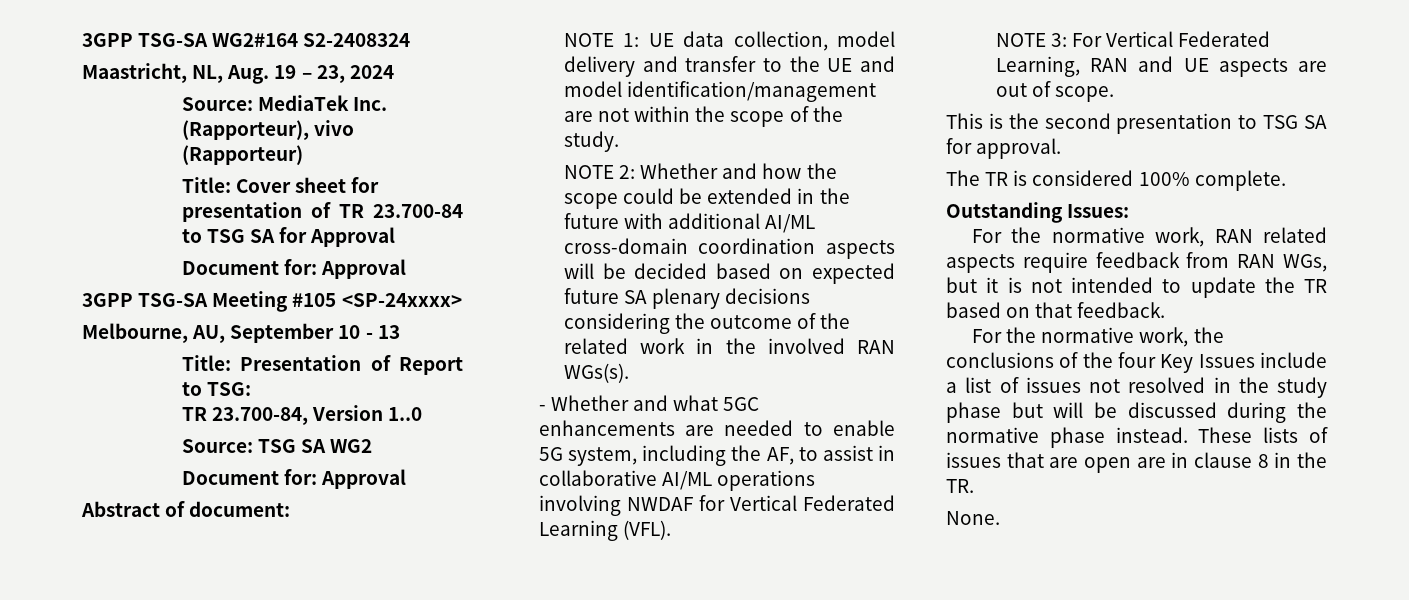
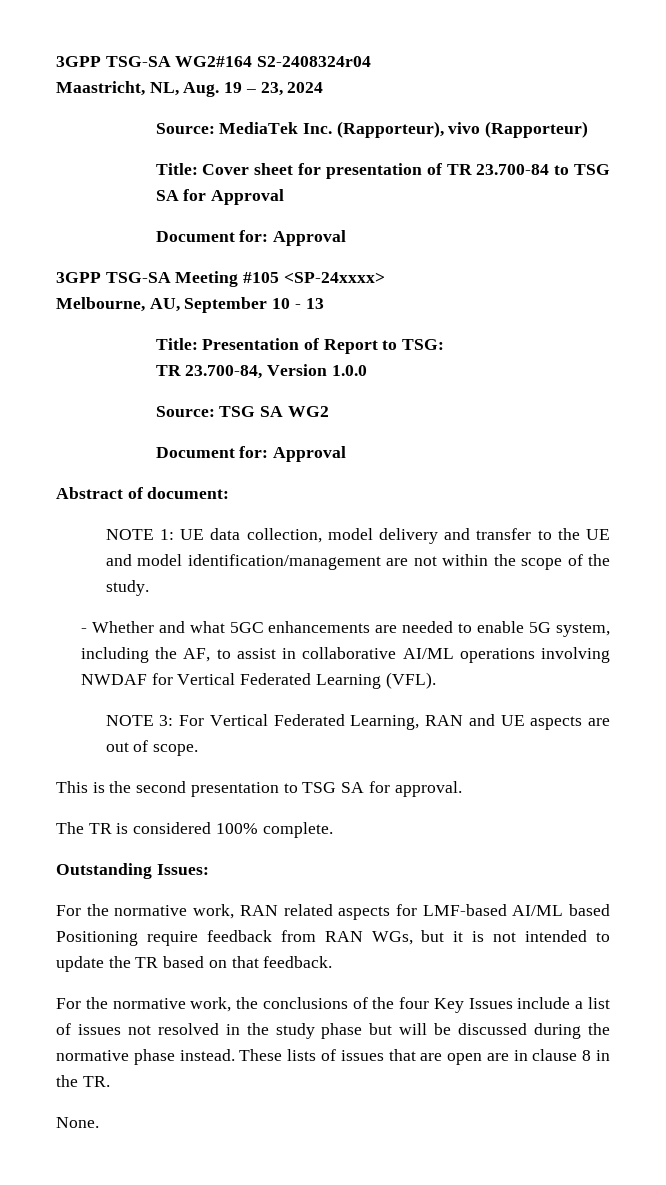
[303,33,411,47] S2-2408324 -> [257,56,372,67] S2-2408324r04
[388,407,423,421] 1..0 -> [331,365,367,376] 1.0.0
[563,163,837,179] [563,188,850,209] [563,213,816,233] [563,238,895,259] [563,263,895,284] [563,288,811,309] [563,313,851,334] [563,338,895,354] [563,363,629,383] // NOTE 2: Whether and how the scope could be extended in the future with additional AI/ML cross-domain coordination aspects will be decided based on expected future SA plenary decisions considering the outcome of the related work in the involved RAN WGs(s). -> (149, 588) none
(1015, 263) none -> [395,904,610,916] [56,931,138,946] for LMF-based AI/ML based Positioning

